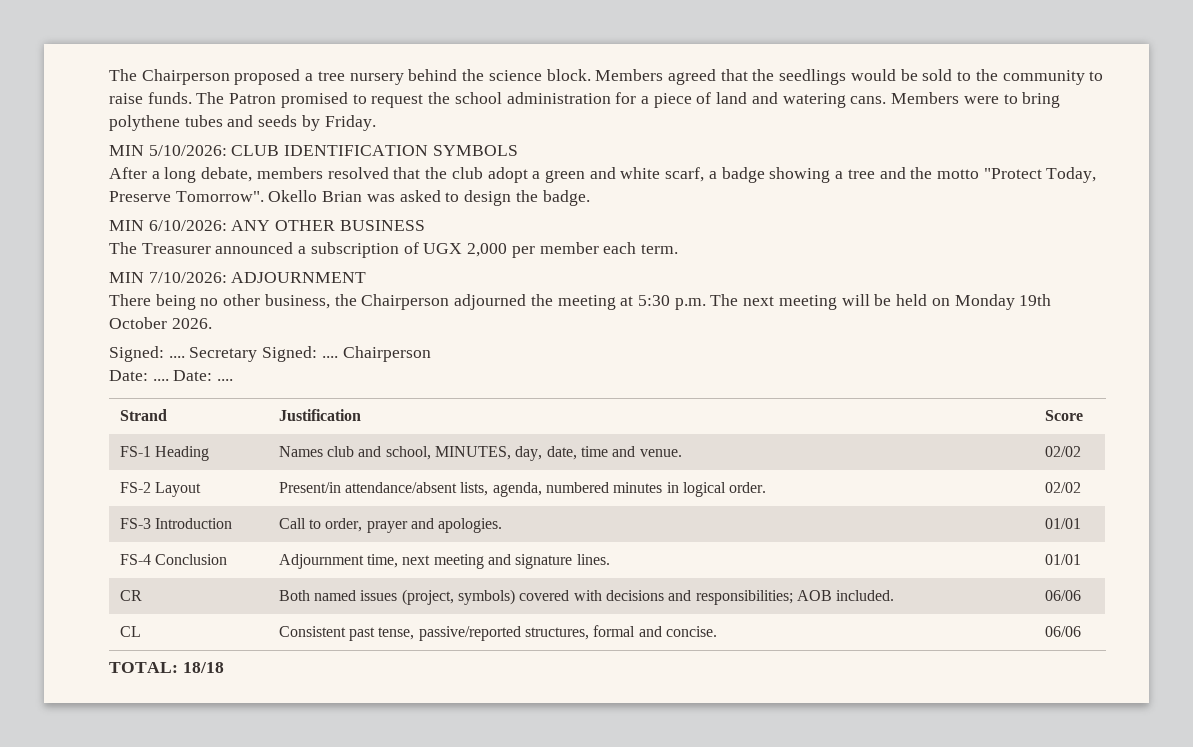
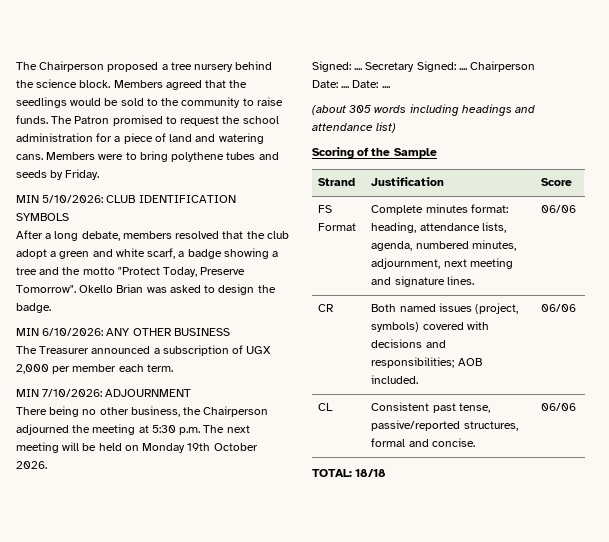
[119,409,167,421] [278,409,361,421] [1044,410,1083,421] [119,446,210,461] [278,446,682,461] [1044,446,1081,457] [119,482,202,497] [278,482,767,497] [1044,482,1081,493] [119,518,233,529] [278,518,503,533] [1044,518,1081,529] [119,554,228,565] [278,554,399,569] // Strand | Justification | Score // FS-1 Heading | Names club and school, MINUTES, day, date, time and venue. | 02/02 // FS-2 Layout | Present/in attendance/absent lists, agenda, numbered minutes in logical order. | 02/02 // FS-3 Introduction | Call to order, prayer and apologies. | 01/01 // FS-4 Conclusion | Adjournment time, -> [312,104,536,116] [312,122,397,133] [312,147,437,159] [318,178,356,186] [371,177,445,186] [541,178,573,186] [318,205,333,213] [318,223,357,231] [371,204,508,215] [371,222,506,233] [371,240,516,251] [371,258,441,269] // (about 305 words including headings and attendance list) // Scoring of the Sample // Strand | Justification | Score // FS Format | Complete minutes format: heading, attendance lists, agenda, numbered minutes, adjournment,
[1044,554,1081,565] 01/01 -> [541,205,577,213] 06/06

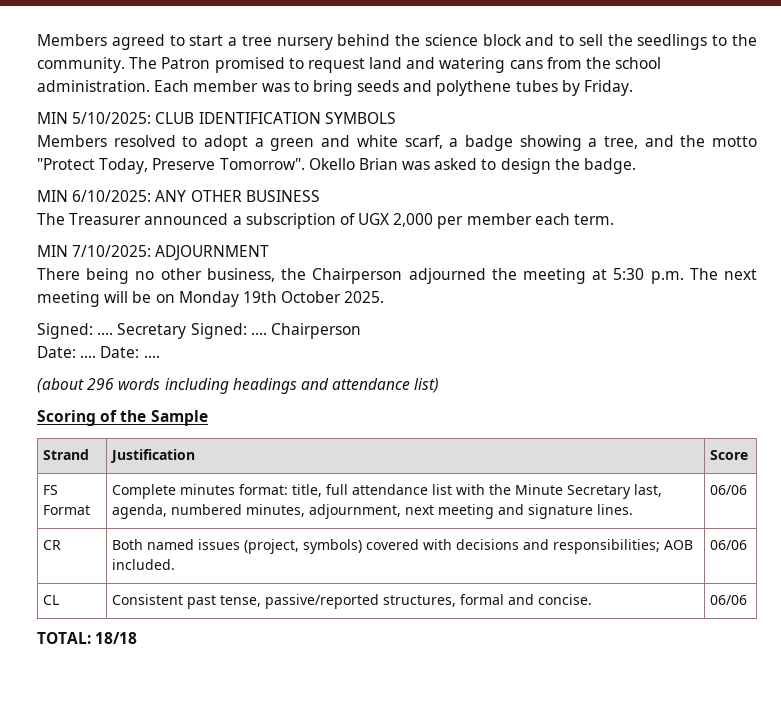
[16,61,159,72] The Chairperson proposed -> [37,34,224,50] Members agreed to start
[79,80,248,90] [16,97,283,108] [16,115,48,124] block. Members agreed that the seedlings would be sold to the community to raise funds. -> [482,34,757,50] [37,57,125,73] block and to sell the seedlings to the community.
[222,116,279,124] [16,133,264,144] [16,151,279,162] [16,170,47,178] the school administration for a piece of land and watering cans. Members were to bring polythene tubes and seeds -> [369,57,662,73] [37,80,558,96] land and watering cans from the school administration. Each member was to bring seeds and polythene tubes
[42,195,104,203] 5/10/2026: -> [72,112,152,124] 5/10/2025:
[16,230,289,241] After a long debate, members resolved that the club -> [37,135,198,147] Members resolved to
[16,267,37,275] tree -> [603,136,638,149] tree,
[42,328,104,336] 6/10/2026: -> [72,190,152,202] 6/10/2025:
[42,389,103,397] 7/10/2026: -> [72,245,152,257] 7/10/2025:
[98,443,122,451] held -> (152, 297) none
[16,461,47,469] 2026. -> [344,291,385,303] 2025.
[349,105,372,113] 305 -> [87,378,115,390] 296
[371,222,506,233] heading, attendance lists, -> [292,484,663,499] title, full attendance list with the Minute Secretary last,

